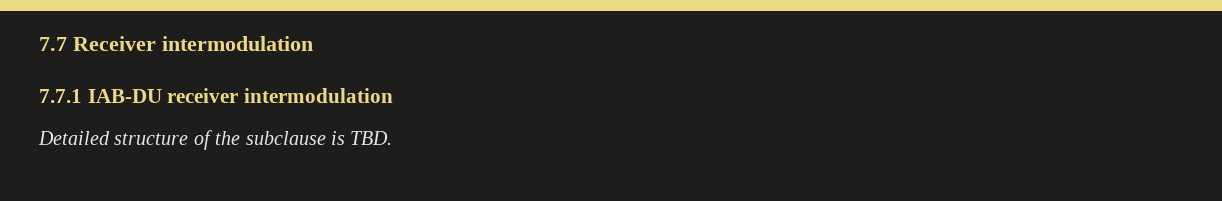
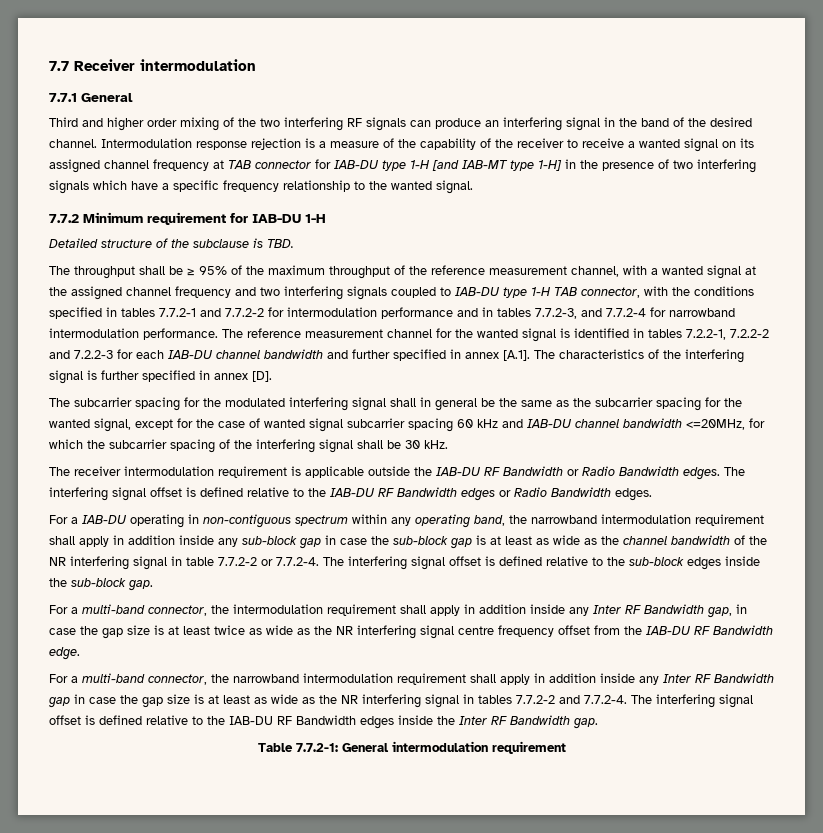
[87,88,394,103] IAB-DU receiver intermodulation -> [81,93,133,102] [49,117,752,131] [49,138,754,152] [49,159,756,173] [49,180,473,194] [49,212,326,225] General // Third and higher order mixing of the two interfering RF signals can produce an interfering signal in the band of the desired channel. Intermodulation response rejection is a measure of the capability of the receiver to receive a wanted signal on its assigned channel frequency at TAB connector for IAB-DU type 1-H [and IAB-MT type 1-H] in the presence of two interfering signals which have a specific frequency relationship to the wanted signal. // 7.7.2 Minimum requirement for IAB-DU 1-H
(393, 138) none -> [49,265,756,279] [49,286,754,300] [49,307,735,319] [49,328,769,342] [49,349,744,363] [49,370,272,384] [49,397,742,411] [49,418,765,432] [49,439,448,453] [49,466,745,480] [49,487,652,501] [49,514,764,528] [49,535,767,549] [49,556,760,570] [49,578,153,591] [49,604,747,618] [49,625,773,639] [49,647,80,660] [49,673,774,685] [48,694,753,708] [49,715,598,729] [257,741,566,754] // The throughput shall be ≥ 95% of the maximum throughput of the reference measurement channel, with a wanted signal at the assigned channel frequency and two interfering signals coupled to IAB-DU type 1-H TAB connector, with the conditions specified in tables 7.7.2-1 and 7.7.2-2 for intermodulation performance and in tables 7.7.2-3, and 7.7.2-4 for narrowband intermodulation performance. The reference measurement channel for the wanted signal is identified in tables 7.2.2-1, 7.2.2-2 and 7.2.2-3 for each IAB-DU channel bandwidth and further specified in annex [A.1]. The characteristics of the interfering signal is further specified in annex [D]. // The subcarrier spacing for the modulated interfering signal shall in general be the same as the subcarrier spacing for the wanted signal, except for the case of wanted signal subcarrier spacing 60 kHz and IAB-DU channel bandwidth <=20MHz, for which the subcarrier spacing of the interfering signal shall be 30 kHz. // The receiver intermodulation requirement is applicable outside the IAB-DU RF Bandwidth or Radio Bandwidth edges. The interfering signal offset is defined relative to the IAB-DU RF Bandwidth edges or Radio Bandwidth edges. // For a IAB-DU operating in non-contiguous spectrum within any operating band, the narrowband intermodulation requirement shall apply in addition inside any sub-block gap in case the sub-block gap is at least as wide as the channel bandwidth of the NR interfering signal in table 7.7.2-2 or 7.7.2-4. The interfering signal offset is defined relative to the sub-block edges inside the sub-block gap. // For a multi-band connector, the intermodulation requirement shall apply in addition inside any Inter RF Bandwidth gap, in case the gap size is at least twice as wide as the NR interfering signal centre frequency offset from the IAB-DU RF Bandwidth edge. // For a multi-band connector, the narrowband intermodulation requirement shall apply in addition inside any Inter RF Bandwidth gap in case the gap size is at least as wide as the NR interfering signal in tables 7.7.2-2 and 7.7.2-4. The interfering signal offset is defined relative to the IAB-DU RF Bandwidth edges inside the Inter RF Bandwidth gap. // Table 7.7.2-1: General intermodulation requirement

